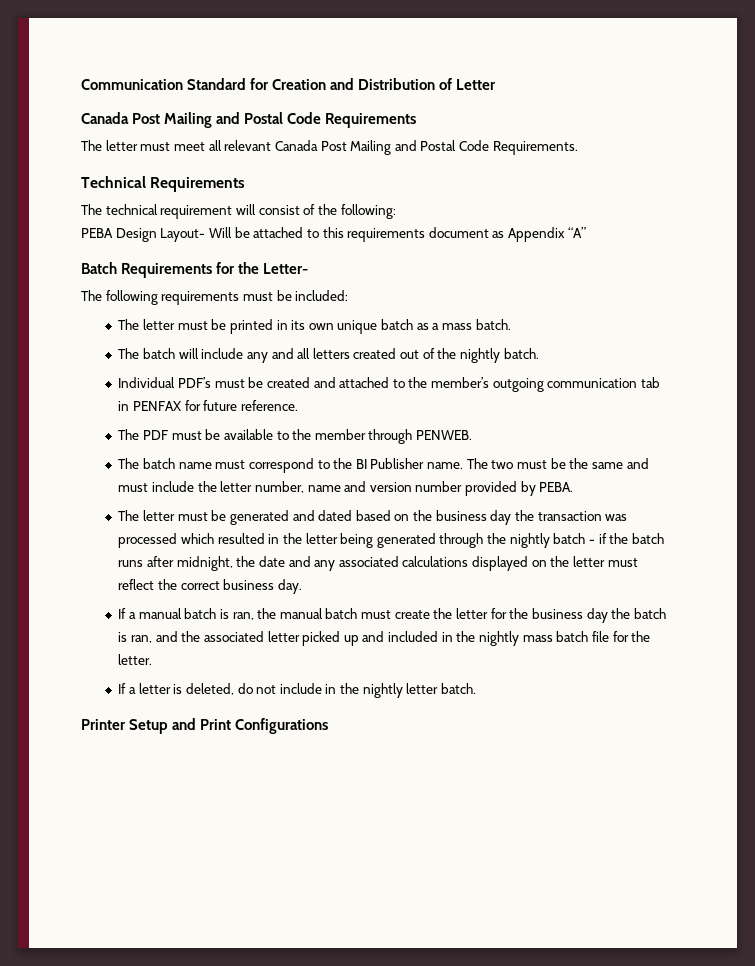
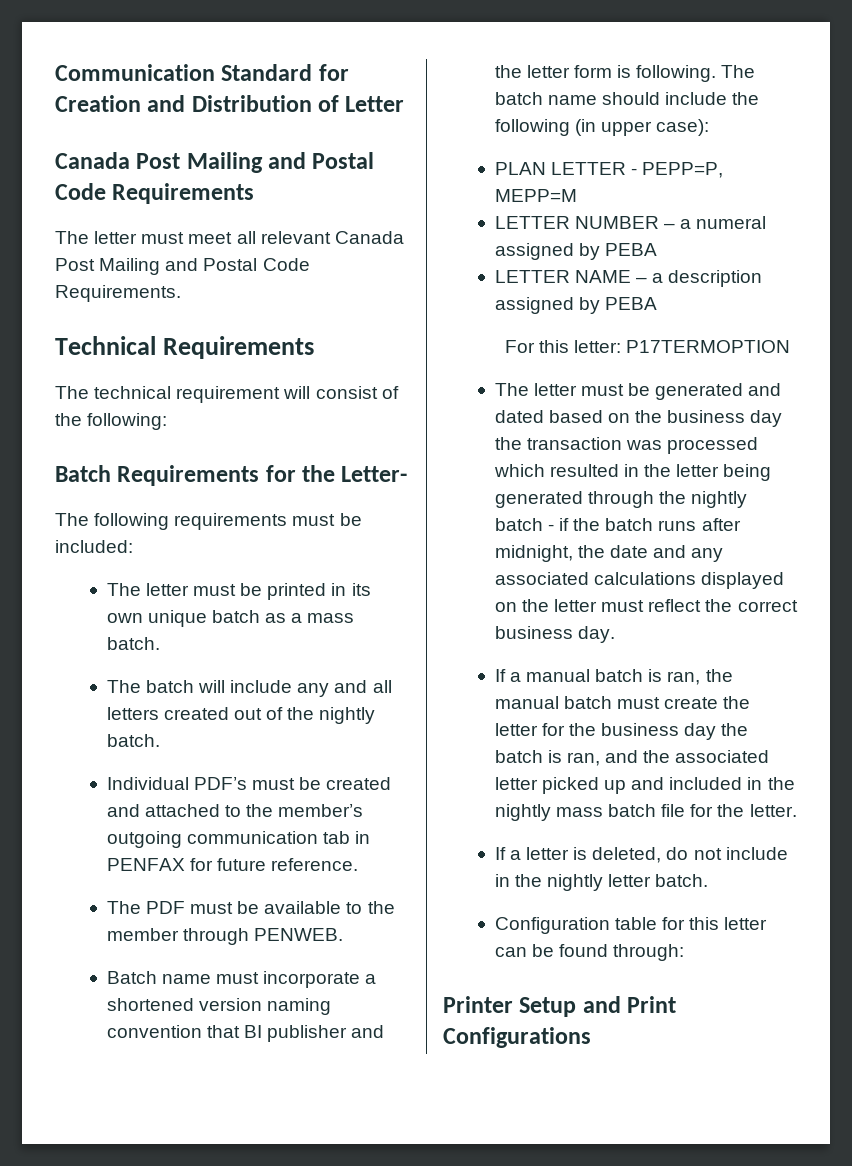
[81,227,586,242] // PEBA Design Layout- Will be attached to this requirements document as Appendix “A” -> (168, 421) none
[118,458,649,473] [118,481,574,496] The batch name must correspond to the BI Publisher name. The two must be the same and must include the letter number, name and version number provided by PEBA. -> [106,971,377,988] [106,998,332,1015] [106,1025,385,1042] [494,65,756,82] [494,92,760,105] [494,119,710,136] [494,162,724,178] [494,189,577,202] [494,216,767,229] [494,243,658,260] [494,270,763,287] [494,297,658,314] [504,340,791,353] Batch name must incorporate a shortened version naming convention that BI publisher and the letter form is following. The batch name should include the following (in upper case): // PLAN LETTER - PEPP=P, MEPP=M // LETTER NUMBER – a numeral assigned by PEBA // LETTER NAME – a description assigned by PEBA // For this letter: P17TERMOPTION
(477, 688) none -> [494,917,768,934] [494,944,685,961] // Configuration table for this letter can be found through:

